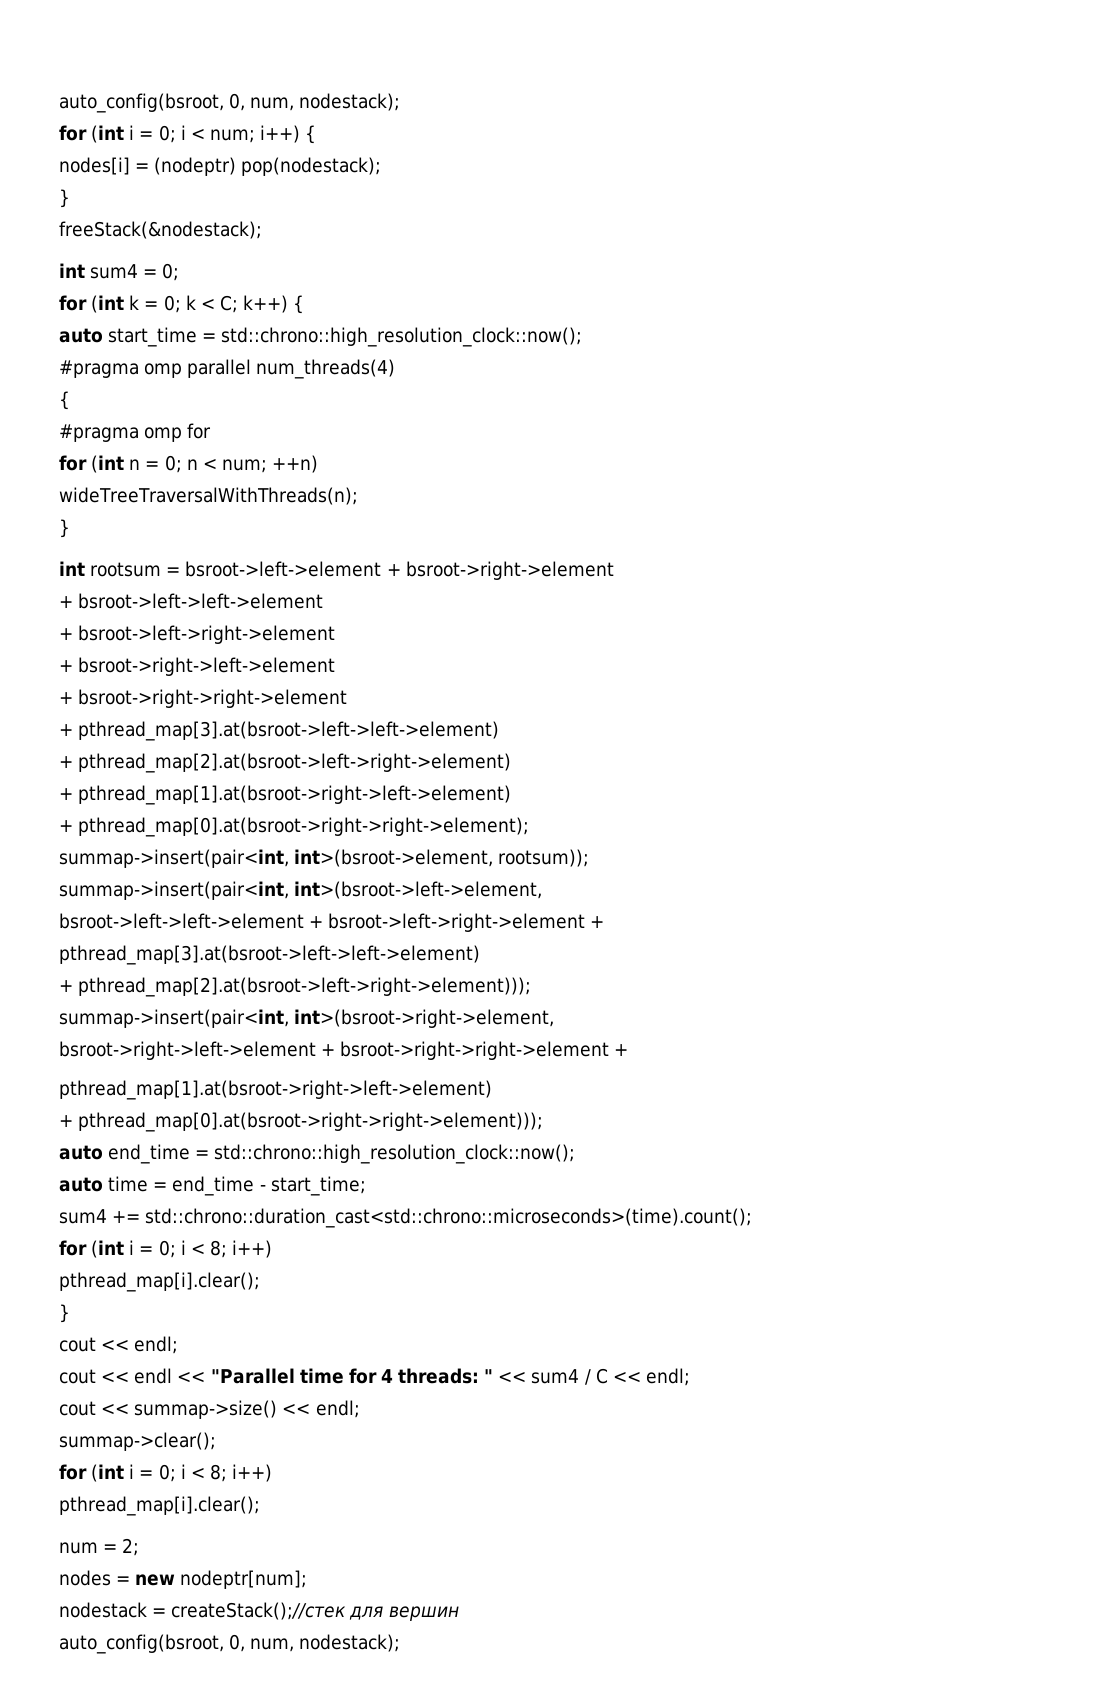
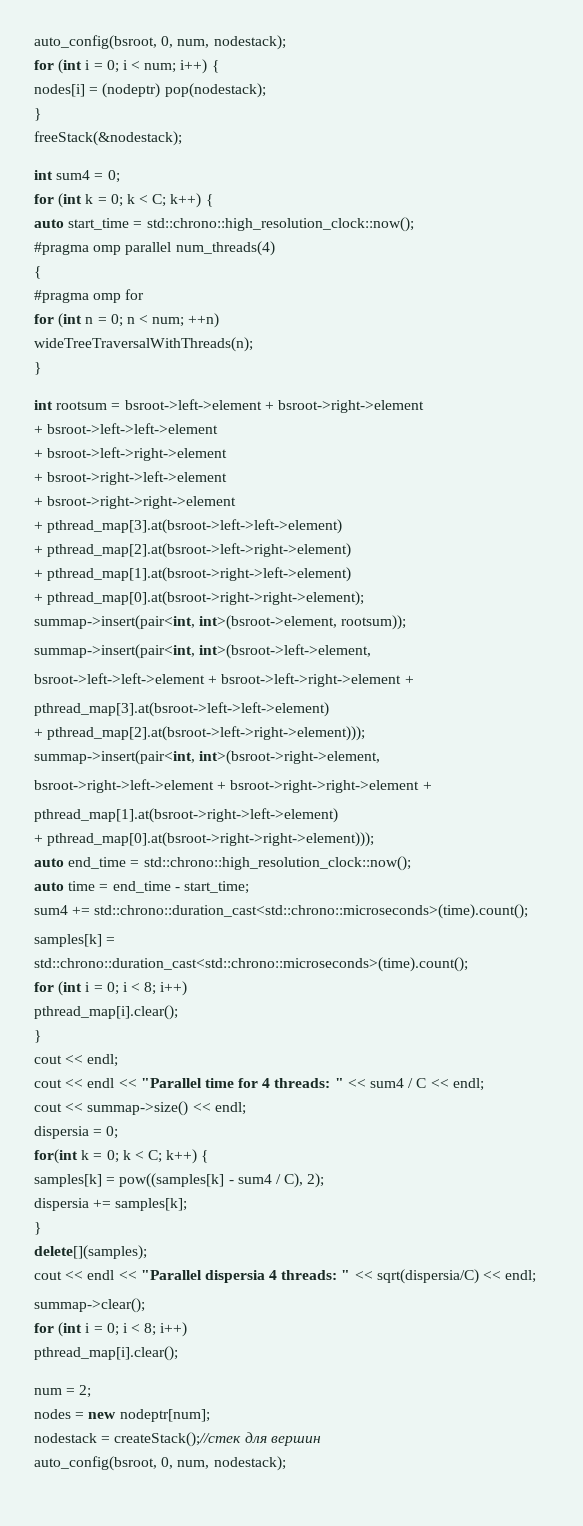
(753, 1218) none -> [34,934,116,947] [34,957,468,972] // samples[k] = std::chrono::duration_cast<std::chrono::microseconds>(time).count();
(360, 1409) none -> [34,1126,119,1139] [34,1149,209,1164] [34,1173,325,1188] [34,1198,188,1211] [34,1222,41,1235] [34,1245,147,1260] [34,1269,537,1284] // dispersia = 0; // for(int k = 0; k < C; k++) { // samples[k] = pow((samples[k] - sum4 / C), 2); // dispersia += samples[k]; // } // delete[](samples); // cout << endl << "Parallel dispersia 4 threads: " << sqrt(dispersia/C) << endl;

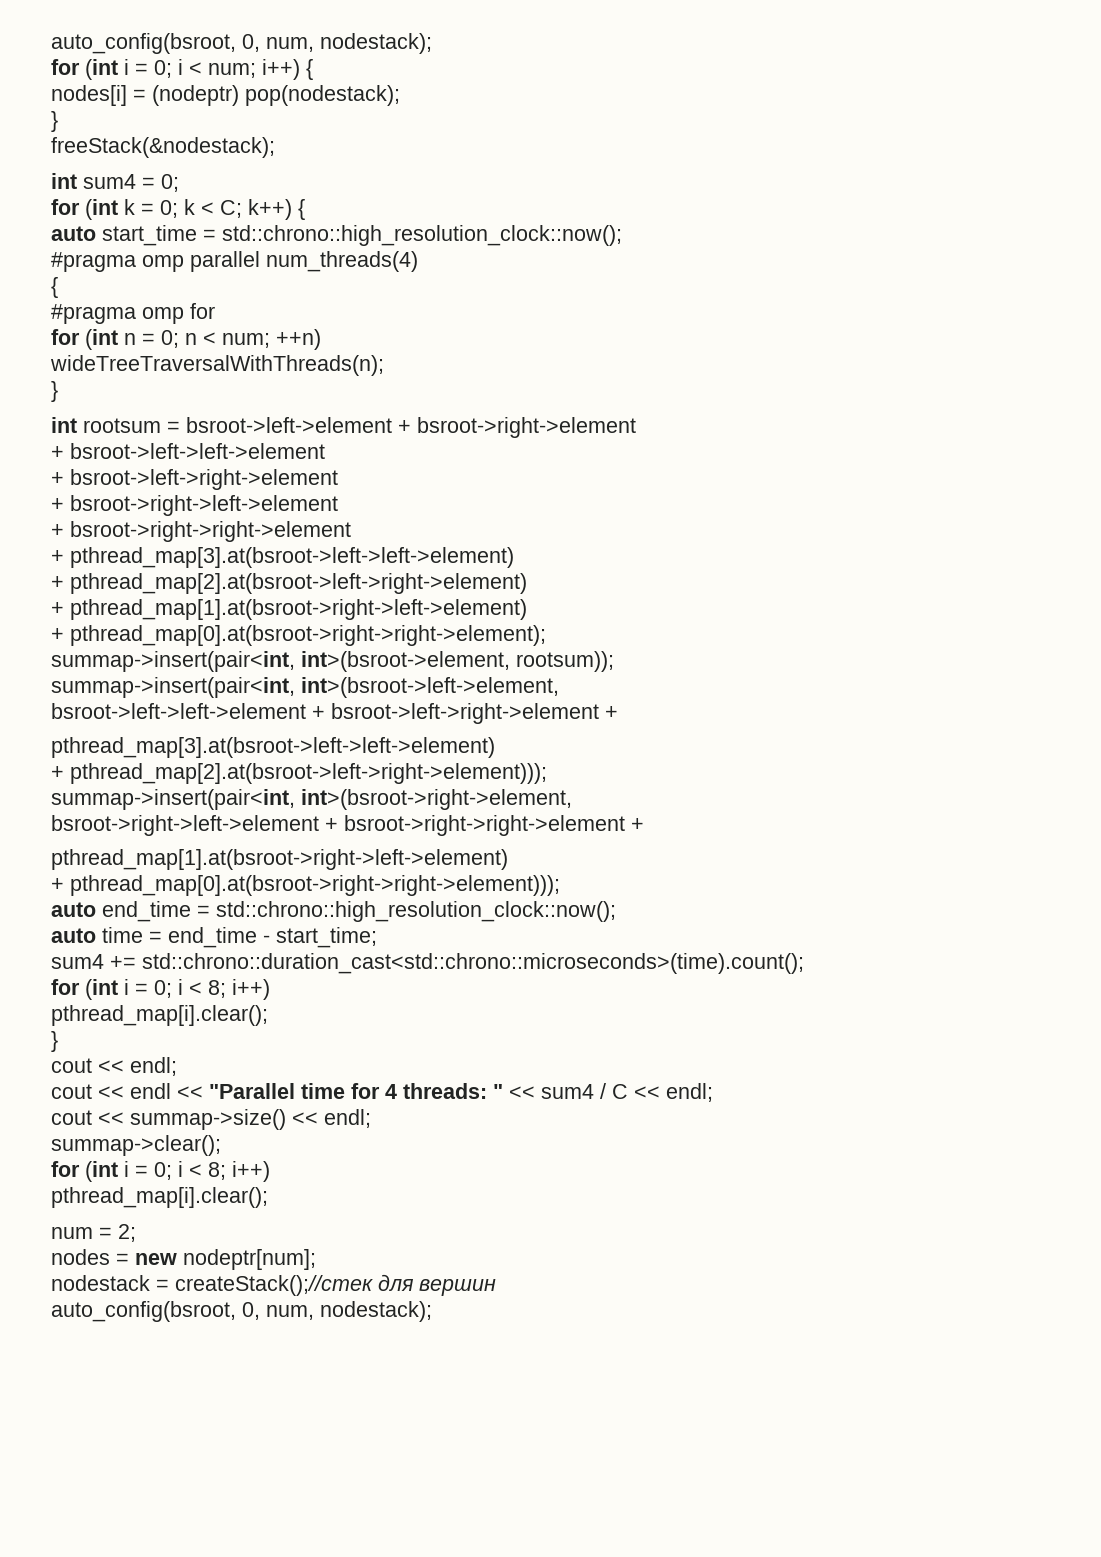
[34,934,116,947] [34,957,468,972] // samples[k] = std::chrono::duration_cast<std::chrono::microseconds>(time).count(); -> (804, 963) none
[34,1126,119,1139] [34,1149,209,1164] [34,1173,325,1188] [34,1198,188,1211] [34,1222,41,1235] [34,1245,147,1260] [34,1269,537,1284] // dispersia = 0; // for(int k = 0; k < C; k++) { // samples[k] = pow((samples[k] - sum4 / C), 2); // dispersia += samples[k]; // } // delete[](samples); // cout << endl << "Parallel dispersia 4 threads: " << sqrt(dispersia/C) << endl; -> (371, 1118) none

